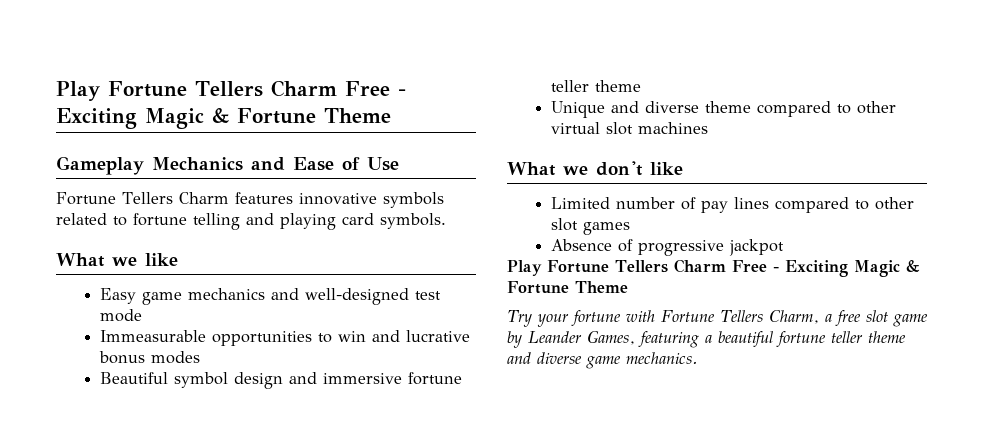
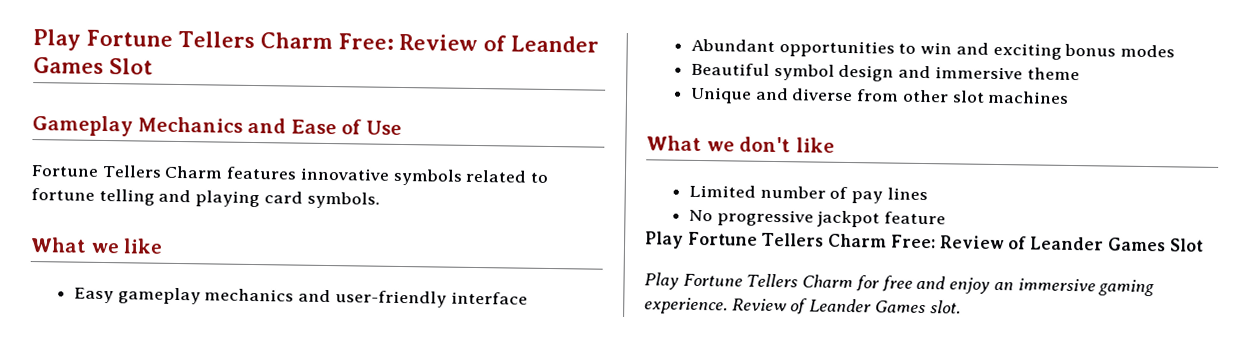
[56,80,406,101] [56,108,391,129] Play Fortune Tellers Charm Free - Exciting Magic & Fortune Theme -> [33,29,599,53] [33,57,153,75] Play Fortune Tellers Charm Free: Review of Leander Games Slot
[142,292,183,305] game -> [117,287,201,305] gameplay
[305,288,442,305] [100,309,143,322] [100,330,207,342] well-designed test mode // Immeasurable -> [334,290,528,308] [690,38,775,53] user-friendly interface // Abundant
[406,330,471,342] lucrative -> [992,42,1062,60] exciting
[408,372,463,385] [551,80,590,92] fortune teller -> (1023, 73) none
[705,101,897,117] [551,122,601,134] theme compared to other virtual -> [856,89,949,103] from other
[775,197,915,213] [551,218,631,235] [551,239,634,252] compared to other slot games // Absence of -> [688,209,713,222] // No
[507,259,920,277] [507,281,628,294] [507,310,928,327] [507,330,906,348] [507,352,698,369] // Play Fortune Tellers Charm Free - Exciting Magic & Fortune Theme // Try your fortune with Fortune Tellers Charm, a free slot game by Leander Games, featuring a beautiful fortune teller theme and diverse game mechanics. -> [884,211,947,225] [644,231,1204,252] [644,272,1156,297] [644,297,961,315] feature // Play Fortune Tellers Charm Free: Review of Leander Games Slot // Play Fortune Tellers Charm for free and enjoy an immersive gaming experience. Review of Leander Games slot.

